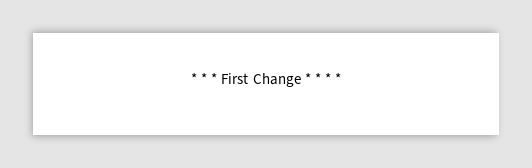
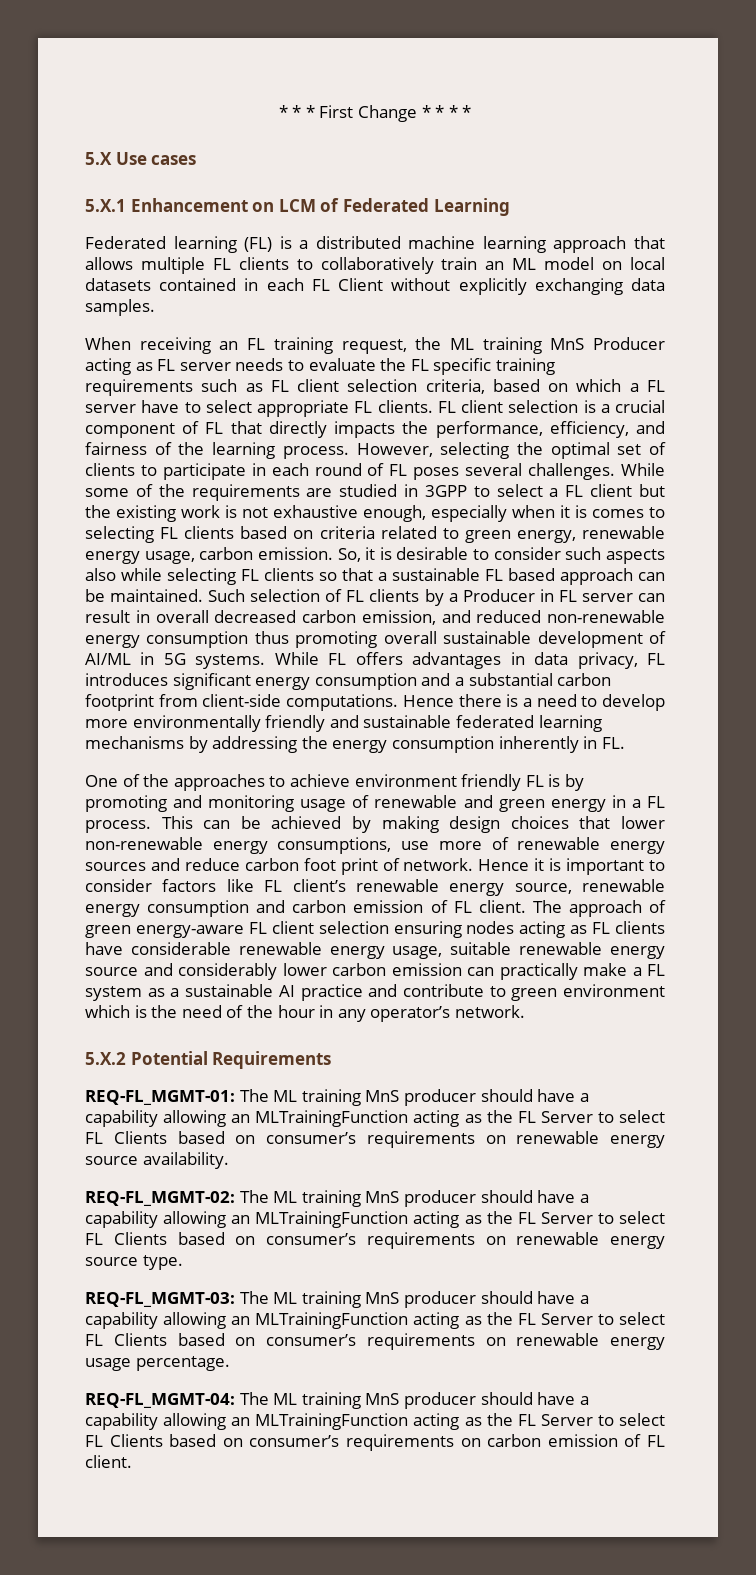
(341, 78) none -> [85,152,197,165] [85,198,510,216] [85,236,665,253] [85,257,665,274] [85,278,665,295] [85,299,155,316] [85,337,665,354] [85,358,555,375] [85,379,665,396] [85,400,665,417] [85,421,665,438] [85,442,666,459] [85,463,666,480] [85,484,665,501] [85,505,665,522] [85,526,666,543] [85,547,665,564] [85,568,665,585] [85,589,666,606] [85,610,665,625] [85,631,667,648] [85,652,665,669] [85,673,612,690] [85,694,665,711] [85,715,602,732] [85,736,625,753] [85,774,584,791] [85,795,665,812] [85,816,666,833] [85,837,665,854] [85,858,665,875] [85,879,665,896] [85,900,667,917] [85,921,665,938] [85,942,665,959] [85,963,665,980] [85,984,665,1001] [85,1005,525,1022] [85,1051,332,1069] [85,1089,589,1106] [85,1110,665,1127] [85,1131,665,1148] [85,1152,229,1169] [85,1190,589,1207] [85,1211,665,1228] [85,1232,665,1249] [85,1255,183,1270] [85,1291,589,1308] [85,1312,665,1329] [85,1333,665,1350] [85,1356,230,1371] [85,1392,589,1409] [85,1413,665,1430] [85,1434,666,1451] [85,1455,132,1468] // 5.X Use cases // 5.X.1 Enhancement on LCM of Federated Learning // Federated learning (FL) is a distributed machine learning approach that allows multiple FL clients to collaboratively train an ML model on local datasets contained in each FL Client without explicitly exchanging data samples. // When receiving an FL training request, the ML training MnS Producer acting as FL server needs to evaluate the FL specific training requirements such as FL client selection criteria, based on which a FL server have to select appropriate FL clients. FL client selection is a crucial component of FL that directly impacts the performance, efficiency, and fairness of the learning process. However, selecting the optimal set of clients to participate in each round of FL poses several challenges. While some of the requirements are studied in 3GPP to select a FL client but the existing work is not exhaustive enough, especially when it is comes to selecting FL clients based on criteria related to green energy, renewable energy usage, carbon emission. So, it is desirable to consider such aspects also while selecting FL clients so that a sustainable FL based approach can be maintained. Such selection of FL clients by a Producer in FL server can result in overall decreased carbon emission, and reduced non-renewable energy consumption thus promoting overall sustainable development of AI/ML in 5G systems. While FL offers advantages in data privacy, FL introduces significant energy consumption and a substantial carbon footprint from client-side computations. Hence there is a need to develop more environmentally friendly and sustainable federated learning mechanisms by addressing the energy consumption inherently in FL. // One of the approaches to achieve environment friendly FL is by promoting and monitoring usage of renewable and green energy in a FL process. This can be achieved by making design choices that lower non-renewable energy consumptions, use more of renewable energy sources and reduce carbon foot print of network. Hence it is important to consider factors like FL client’s renewable energy source, renewable energy consumption and carbon emission of FL client. The approach of green energy-aware FL client selection ensuring nodes acting as FL clients have considerable renewable energy usage, suitable renewable energy source and considerably lower carbon emission can practically make a FL system as a sustainable AI practice and contribute to green environment which is the need of the hour in any operator’s network. // 5.X.2 Potential Requirements // REQ-FL_MGMT-01: The ML training MnS producer should have a capability allowing an MLTrainingFunction acting as the FL Server to select FL Clients based on consumer’s requirements on renewable energy source availability. // REQ-FL_MGMT-02: The ML training MnS producer should have a capability allowing an MLTrainingFunction acting as the FL Server to select FL Clients based on consumer’s requirements on renewable energy source type. // REQ-FL_MGMT-03: The ML training MnS producer should have a capability allowing an MLTrainingFunction acting as the FL Server to select FL Clients based on consumer’s requirements on renewable energy usage percentage. // REQ-FL_MGMT-04: The ML training MnS producer should have a capability allowing an MLTrainingFunction acting as the FL Server to select FL Clients based on consumer’s requirements on carbon emission of FL client.

